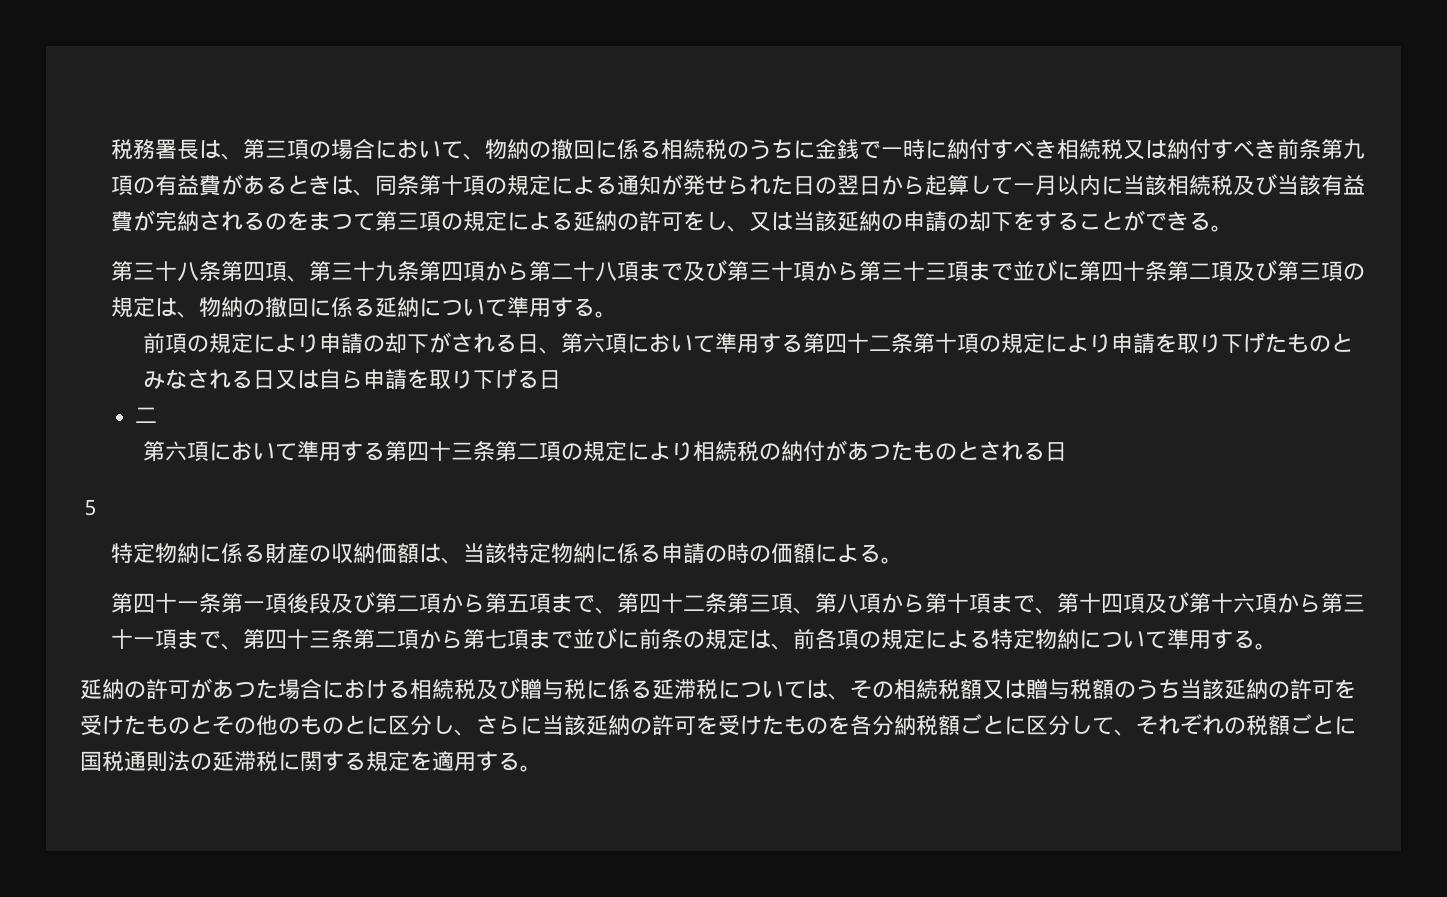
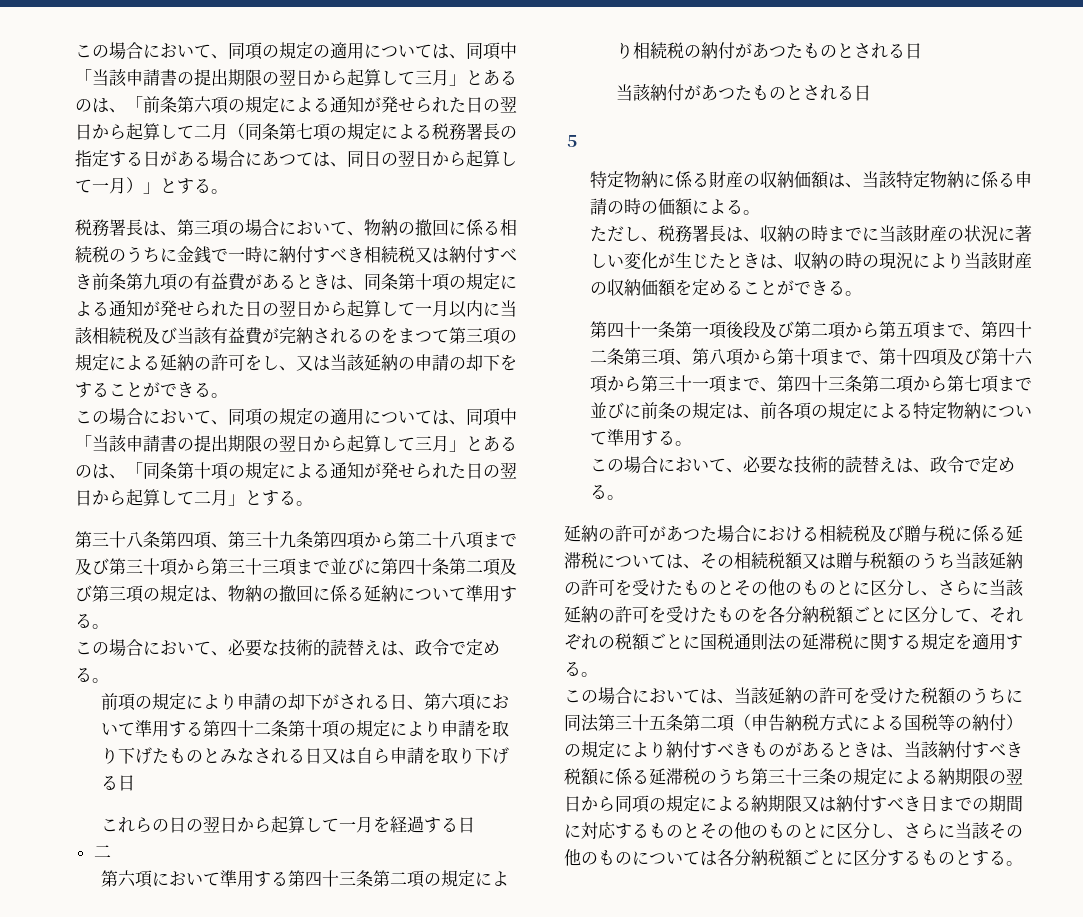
(111, 149) none -> [74,42,517,60] [74,69,517,87] [74,96,517,114] [74,123,517,141] [74,150,517,167] [74,177,228,194] この場合において、同項の規定の適用については、同項中「当該申請書の提出期限の翌日から起算して三月」とあるのは、「前条第六項の規定による通知が発せられた日の翌日から起算して二月（同条第七項の規定による税務署長の指定する日がある場合にあつては、同日の翌日から起算して一月）」とする。 //
(1234, 228) none -> [74,408,517,426] [74,435,517,453] [74,462,517,480] [74,489,313,506] // この場合において、同項の規定の適用については、同項中「当該申請書の提出期限の翌日から起算して三月」とあるのは、「同条第十項の規定による通知が発せられた日の翌日から起算して二月」とする。
(618, 314) none -> [74,639,500,657] [74,667,109,683] // この場合において、必要な技術的読替えは、政令で定める。
(561, 379) none -> [100,816,475,833] // これらの日の翌日から起算して一月を経過する日
(1067, 451) none -> [615,84,871,102] // 当該納付があつたものとされる日
(904, 560) none -> [589,225,1032,243] [589,252,1032,270] [589,279,862,297] // ただし、税務署長は、収納の時までに当該財産の状況に著しい変化が生じたときは、収納の時の現況により当該財産の収納価額を定めることができる。
(1278, 646) none -> [589,456,1015,474] [589,484,624,500] // この場合において、必要な技術的読替えは、政令で定める。
(542, 768) none -> [564,687,1023,705] [564,714,1023,732] [564,741,1023,759] [564,768,1023,786] [564,795,1023,813] [564,822,1023,840] [564,849,1023,867] // この場合においては、当該延納の許可を受けた税額のうちに同法第三十五条第二項（申告納税方式による国税等の納付）の規定により納付すべきものがあるときは、当該納付すべき税額に係る延滞税のうち第三十三条の規定による納期限の翌日から同項の規定による納期限又は納付すべき日までの期間に対応するものとその他のものとに区分し、さらに当該その他のものについては各分納税額ごとに区分するものとする。

